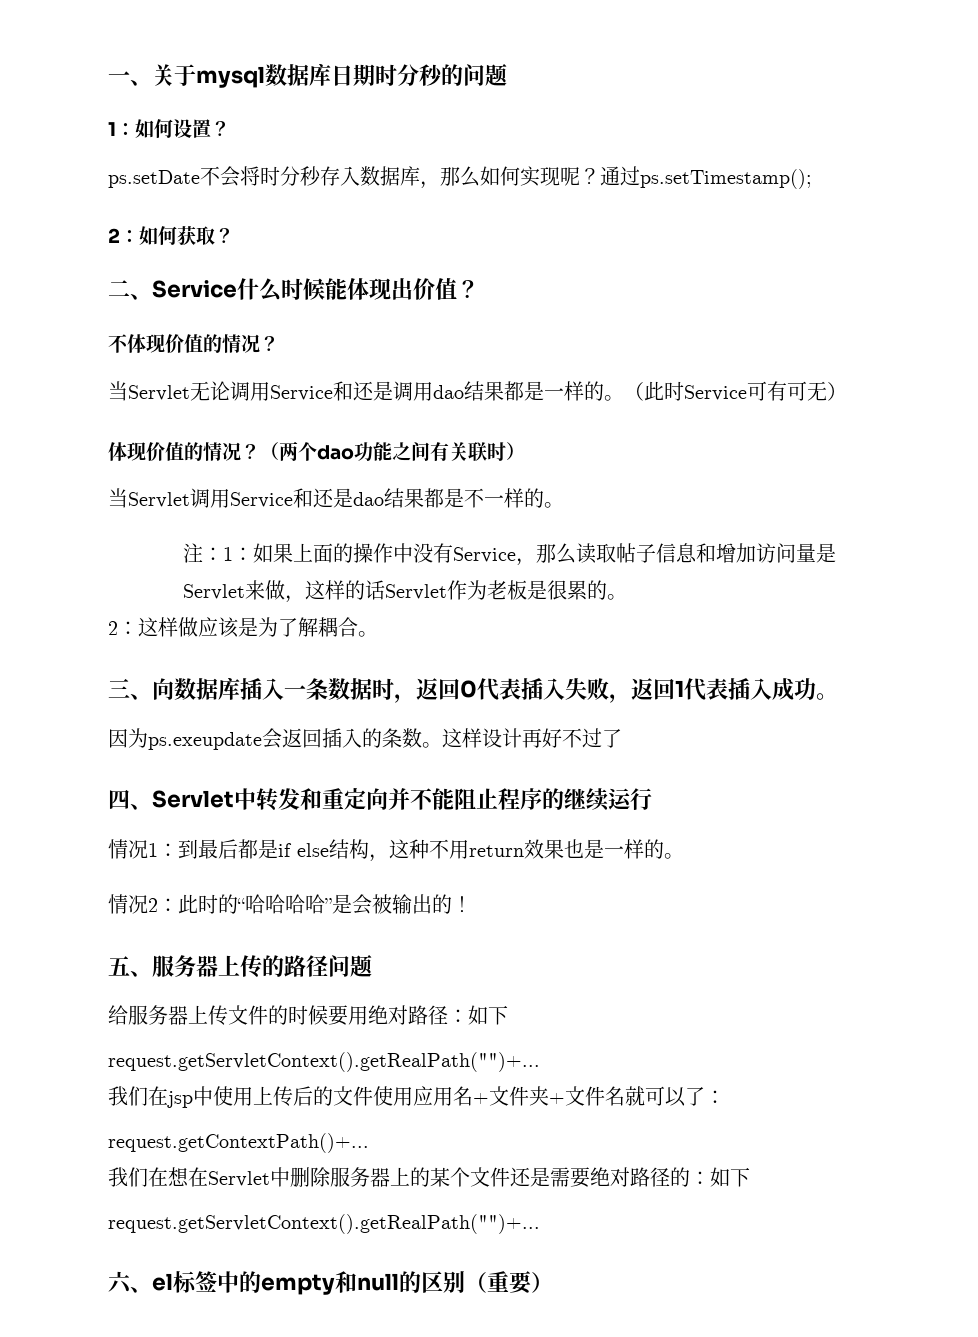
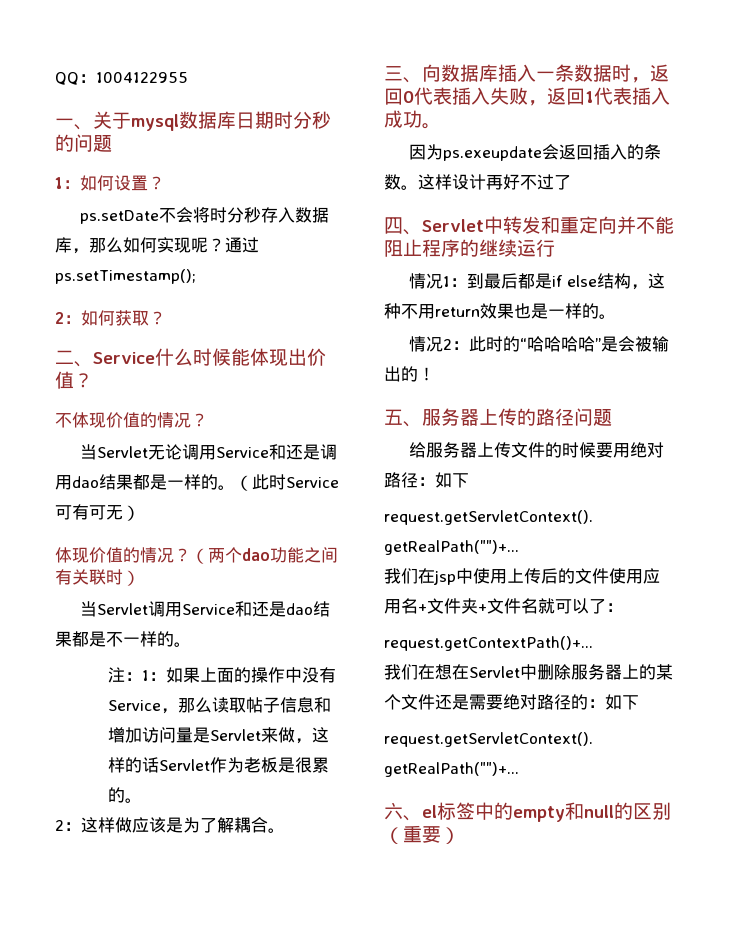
(108, 77) none -> [55,72,188,85] QQ：1004122955 //

